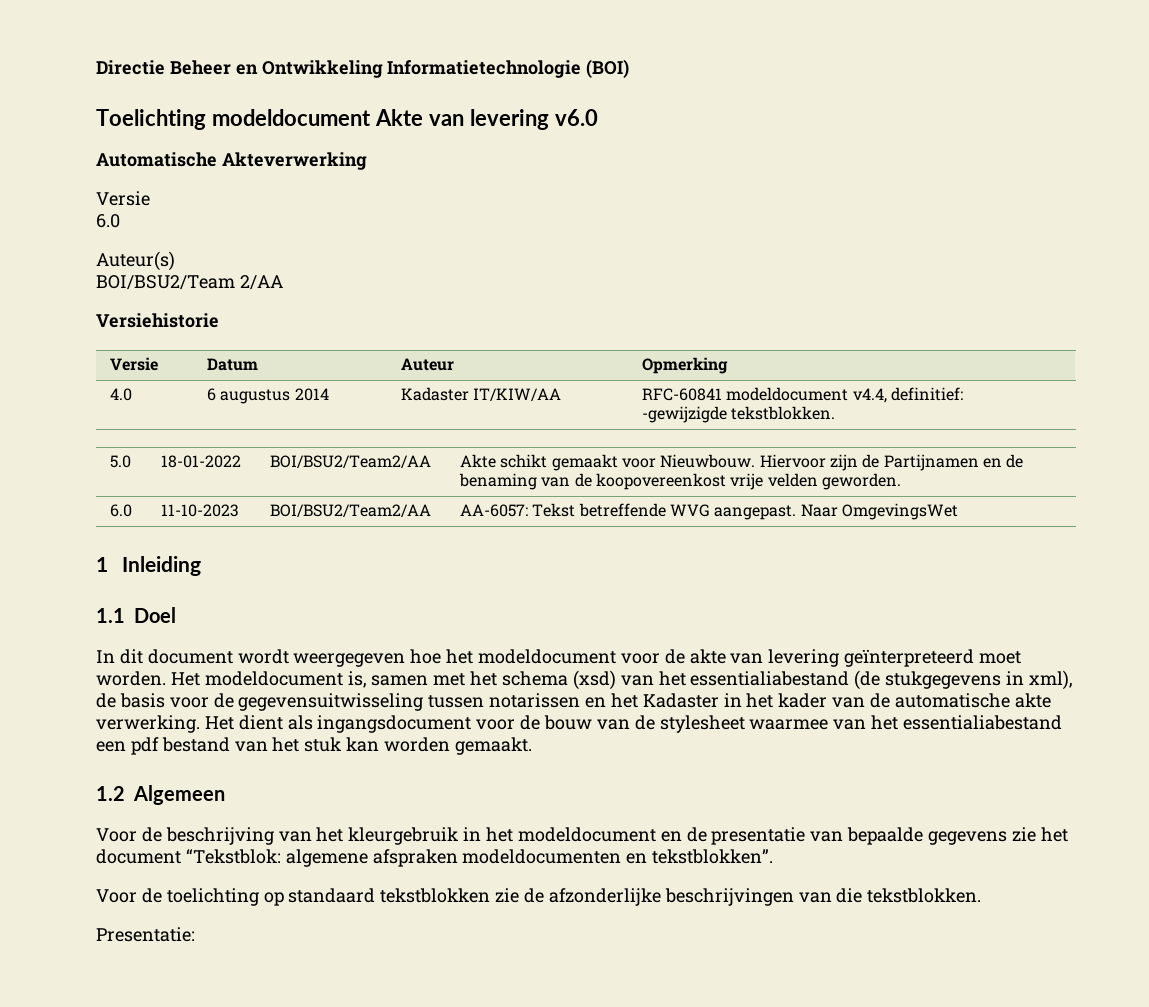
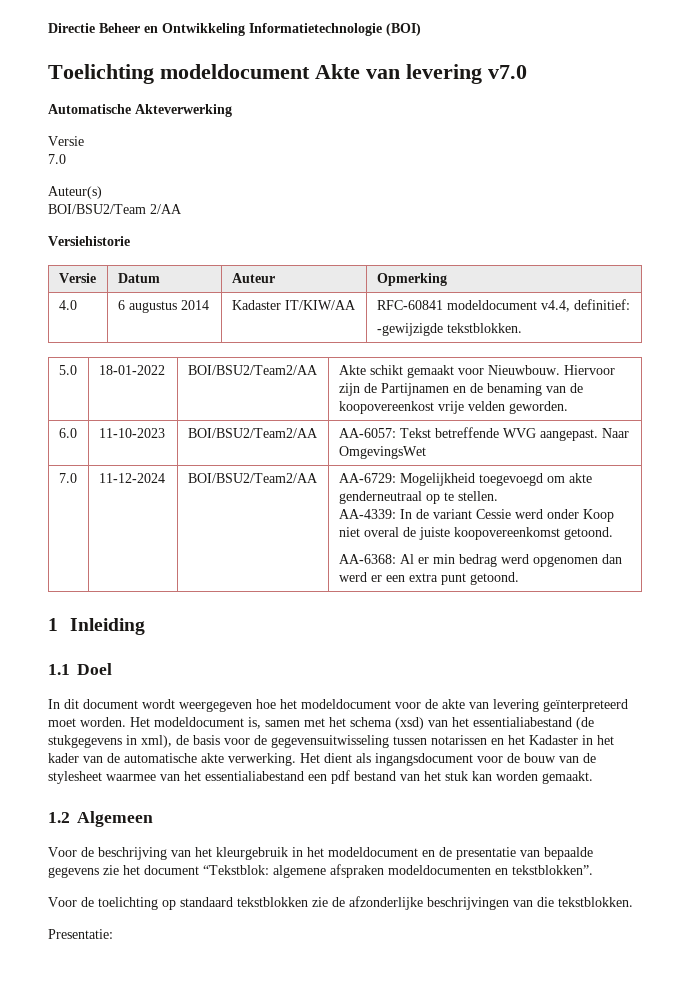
[554,109,598,126] v6.0 -> [488,65,527,79] v7.0
[96,214,120,228] 6.0 -> [48,154,66,164] 7.0
(959, 511) none -> [58,473,77,483] [98,473,165,483] [187,473,318,483] [338,473,592,486] [338,491,498,504] [338,509,614,522] [338,527,613,540] [338,554,622,567] [338,572,519,585] // 7.0 | 11-12-2024 | BOI/BSU2/Team2/AA | AA-6729: Mogelijkheid toegevoegd om akte genderneutraal op te stellen. // AA-4339: In de variant Cessie werd onder Koop niet overal de juiste koopovereenkomst getoond. // AA-6368: Al er min bedrag werd opgenomen dan werd er een extra punt getoond.

